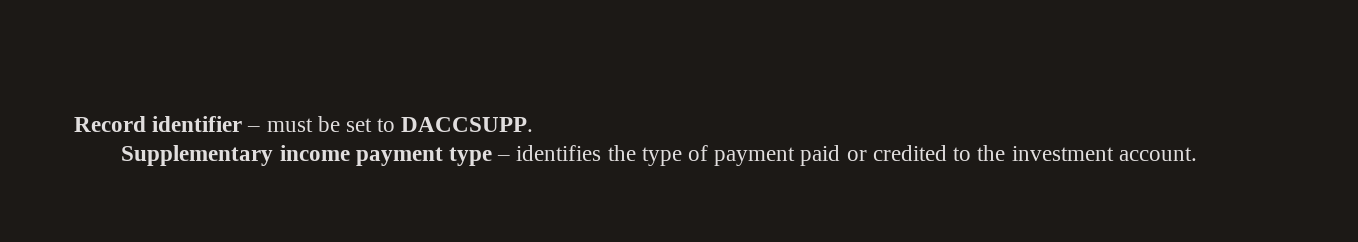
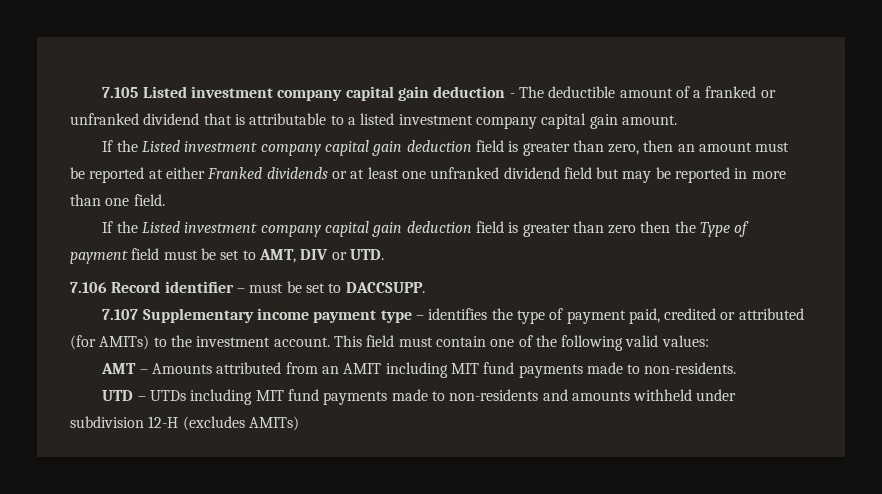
(74, 124) none -> [102,86,776,101] [70,113,677,129] [102,140,790,156] [70,167,786,183] [70,194,165,206] [102,221,750,237] [70,248,384,264] [70,282,107,293] 7.105 Listed investment company capital gain deduction - The deductible amount of a franked or unfranked dividend that is attributable to a listed investment company capital gain amount. // If the Listed investment company capital gain deduction field is greater than zero, then an amount must be reported at either Franked dividends or at least one unfranked dividend field but may be reported in more than one field. // If the Listed investment company capital gain deduction field is greater than zero then the Type of payment field must be set to AMT, DIV or UTD. // 7.106
(534, 124) none -> [102,309,139,320] 7.107
[800,145,1197,166] paid or credited to the investment account. -> [628,308,804,324] [70,335,709,351] [101,362,737,378] [102,389,737,405] [70,416,299,431] paid, credited or attributed (for AMITs) to the investment account. This field must contain one of the following valid values: // AMT – Amounts attributed from an AMIT including MIT fund payments made to non-residents. // UTD – UTDs including MIT fund payments made to non-residents and amounts withheld under subdivision 12-H (excludes AMITs)

